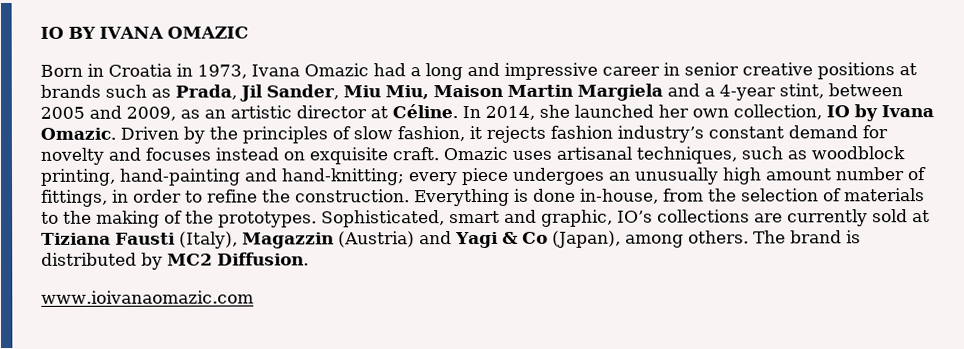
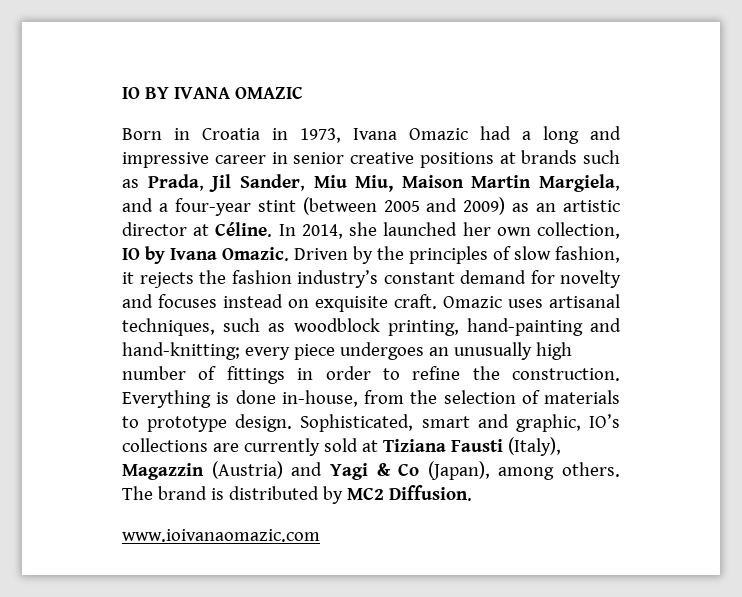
[577,83,663,101] Margiela -> [539,174,620,192] Margiela,
[719,83,903,101] 4-year stint, between -> [174,197,377,216] four-year stint (between
[126,106,176,121] 2009, -> [463,197,506,215] 2009)
(546, 134) none -> [199,270,226,284] the
[765,168,832,181] amount -> (572, 351) none
[41,189,108,207] fittings, -> [226,366,285,384] fittings
[63,210,317,228] the making of the prototypes. -> [147,414,293,432] prototype design.

